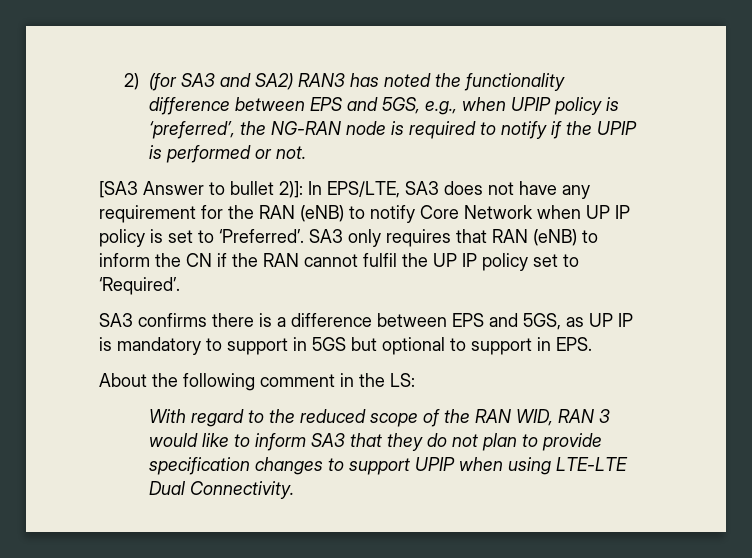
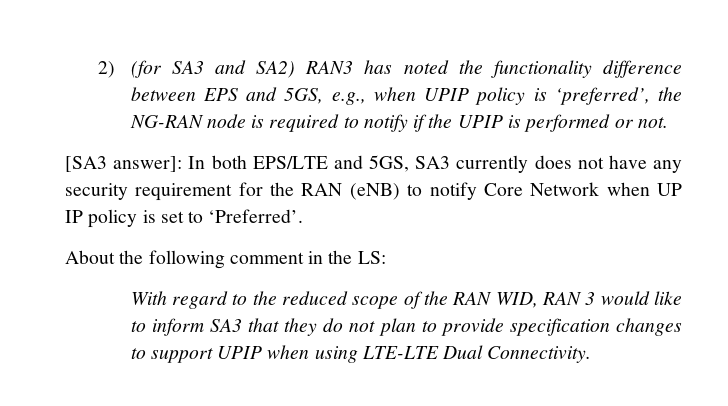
[143,181,439,198] Answer to bullet 2)]: In EPS/LTE, SA3 -> [113,155,529,173] answer]: In both EPS/LTE and 5GS, SA3 currently
(590, 192) none -> [65,183,128,200] security
[309,229,598,247] [99,253,579,271] [99,277,180,295] [99,313,633,330] [99,337,592,355] SA3 only requires that RAN (eNB) to inform the CN if the RAN cannot fulfil the UP IP policy set to ‘Required’. // SA3 confirms there is a difference between EPS and 5GS, as UP IP is mandatory to support in 5GS but optional to support in EPS. -> (304, 216) none

